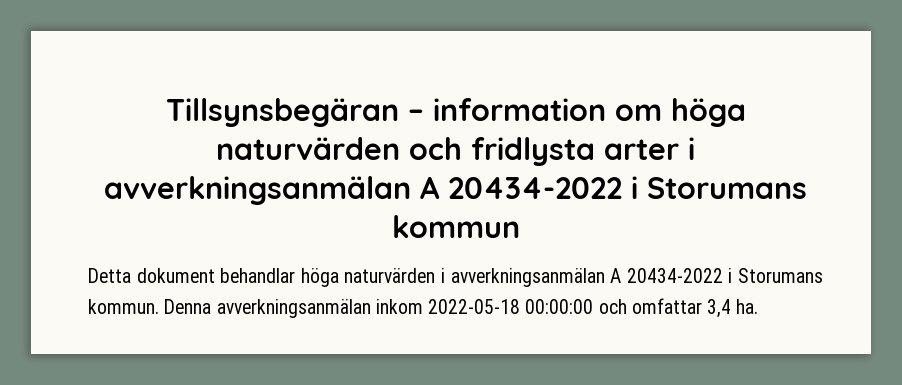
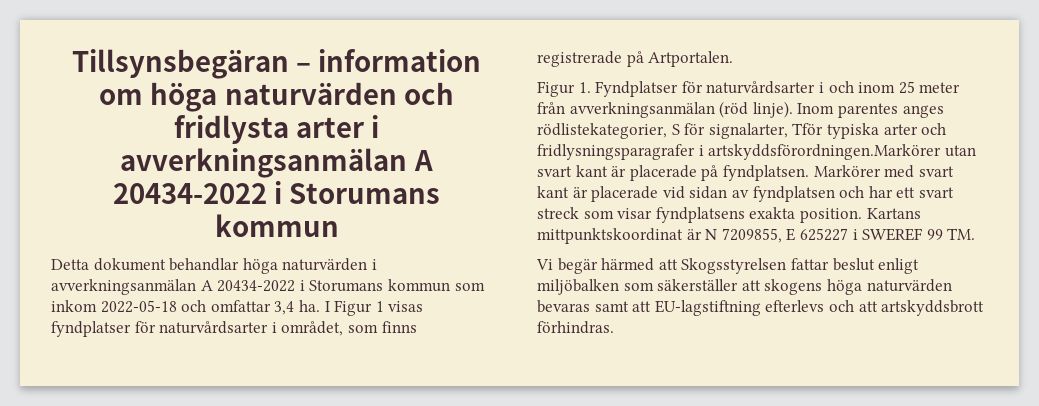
[88,299,371,318] kommun. Denna avverkningsanmälan -> [387,279,485,292] kommun som
[525,299,594,314] 00:00:00 -> (177, 306) none
(759, 306) none -> [324,300,424,316] [51,321,417,337] [537,51,734,67] [537,81,961,97] [537,101,944,118] [537,123,947,139] [537,144,976,160] [537,165,954,181] [537,186,954,202] [537,207,921,223] [537,228,976,244] [536,258,920,274] [537,279,952,295] [537,300,985,316] [537,321,614,334] I Figur 1 visas fyndplatser för naturvårdsarter i området, som finns registrerade på Artportalen. // Figur 1. Fyndplatser för naturvårdsarter i och inom 25 meter från avverkningsanmälan (röd linje). Inom parentes anges rödlistekategorier, S för signalarter, Tför typiska arter och fridlysningsparagrafer i artskyddsförordningen.Markörer utan svart kant är placerade på fyndplatsen. Markörer med svart kant är placerade vid sidan av fyndplatsen och har ett svart streck som visar fyndplatsens exakta position. Kartans mittpunktskoordinat är N 7209855, E 625227 i SWEREF 99 TM. // Vi begär härmed att Skogsstyrelsen fattar beslut enligt miljöbalken som säkerställer att skogens höga naturvärden bevaras samt att EU-lagstiftning efterlevs och att artskyddsbrott förhindras.

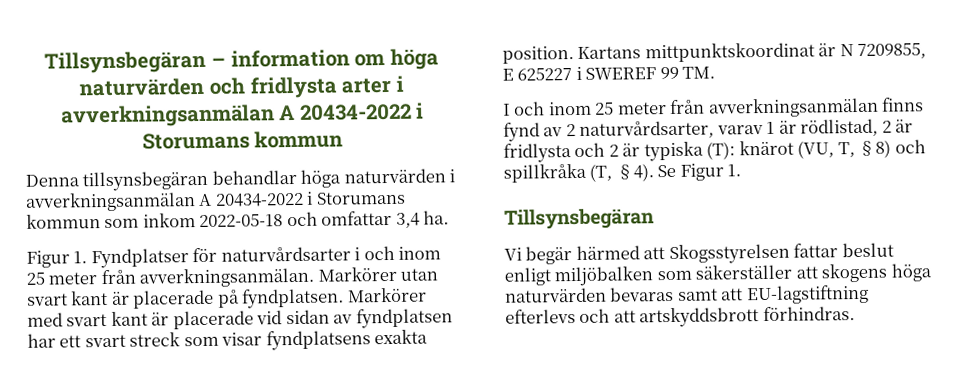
[51,258,166,271] Detta dokument -> [25,170,209,192] Denna tillsynsbegäran
[324,300,424,316] [51,321,417,337] [537,51,734,67] I Figur 1 visas fyndplatser för naturvårdsarter i området, som finns registrerade på Artportalen. -> (450, 217) none
[569,101,944,118] [537,123,947,139] [537,144,942,160] avverkningsanmälan (röd linje). Inom parentes anges rödlistekategorier, S för signalarter, Tför typiska arter och fridlysningsparagrafer i artskyddsförordningen.Markörer -> [139,266,397,288] avverkningsanmälan. Markörer
[839,186,865,198] och -> (453, 318) none
(976, 234) none -> [503,97,925,118] [503,118,914,142] [503,139,926,163] [503,163,742,183] [504,208,655,230] // I och inom 25 meter från avverkningsanmälan finns fynd av 2 naturvårdsarter, varav 1 är rödlistad, 2 är fridlysta och 2 är typiska (T): knärot (VU, T, §8) och spillkråka (T, §4). Se Figur 1. // Tillsynsbegäran

